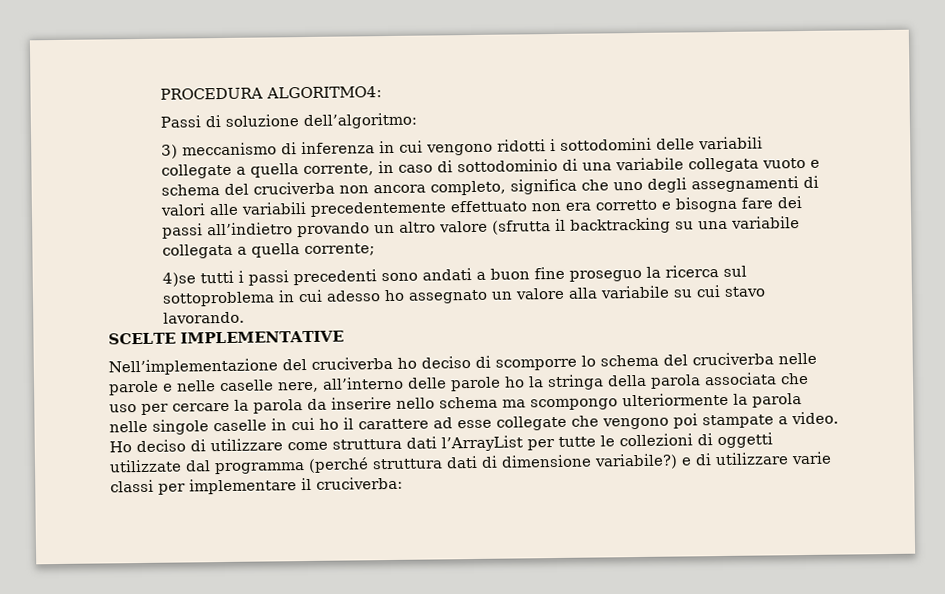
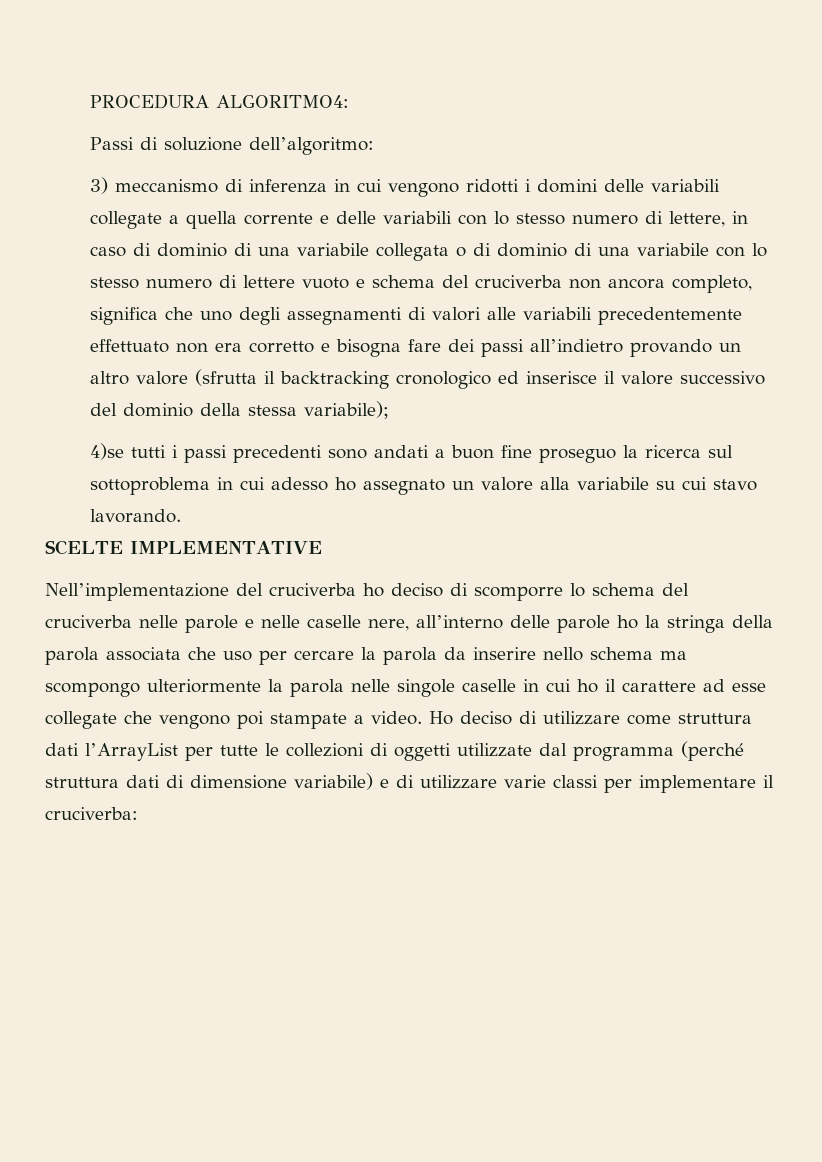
[560,137,653,151] sottodomini -> [536,179,598,193] domini
[303,163,375,177] corrente, -> [243,211,725,227] corrente e delle variabili con lo stesso numero di lettere,
[457,158,559,173] sottodominio -> [156,243,227,257] dominio
(760, 165) none -> [455,243,767,257] [89,275,295,289] o di dominio di una variabile con lo stesso numero di lettere
[675,216,801,230] [162,243,376,259] su una variabile collegata a quella corrente; -> [395,371,765,389] [89,401,389,419] cronologico ed inserisce il valore successivo del dominio della stessa variabile);
[594,453,678,470] variabile?) -> [294,773,373,790] variabile)

